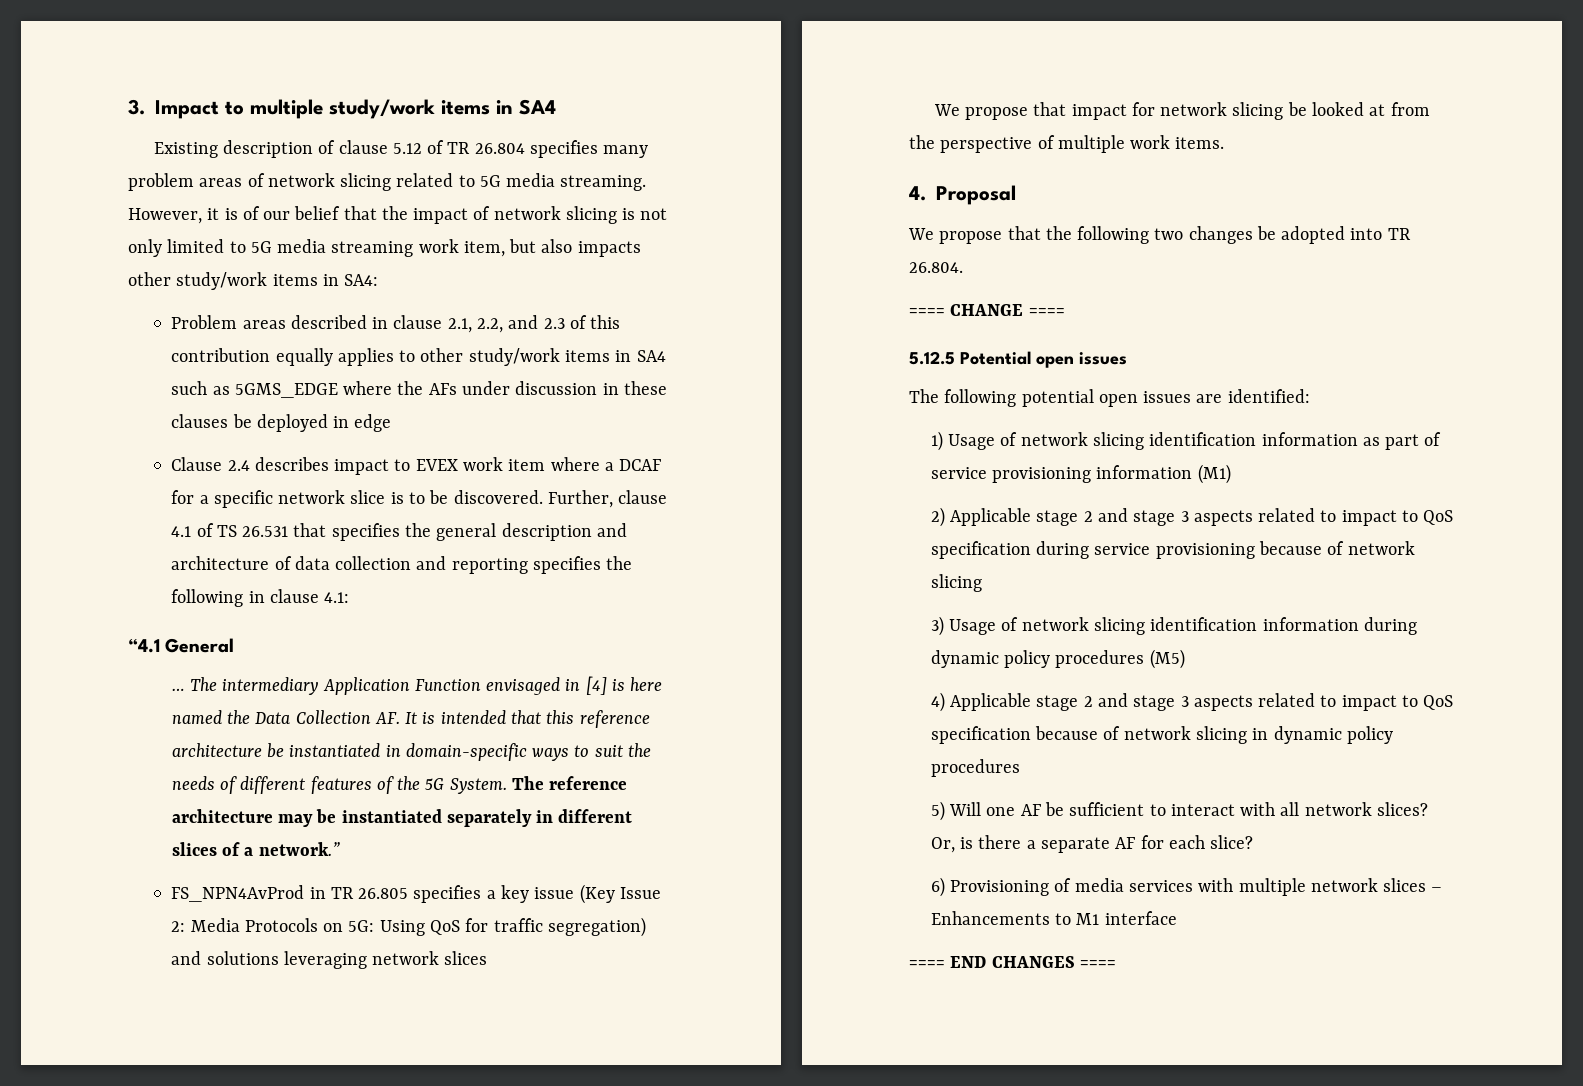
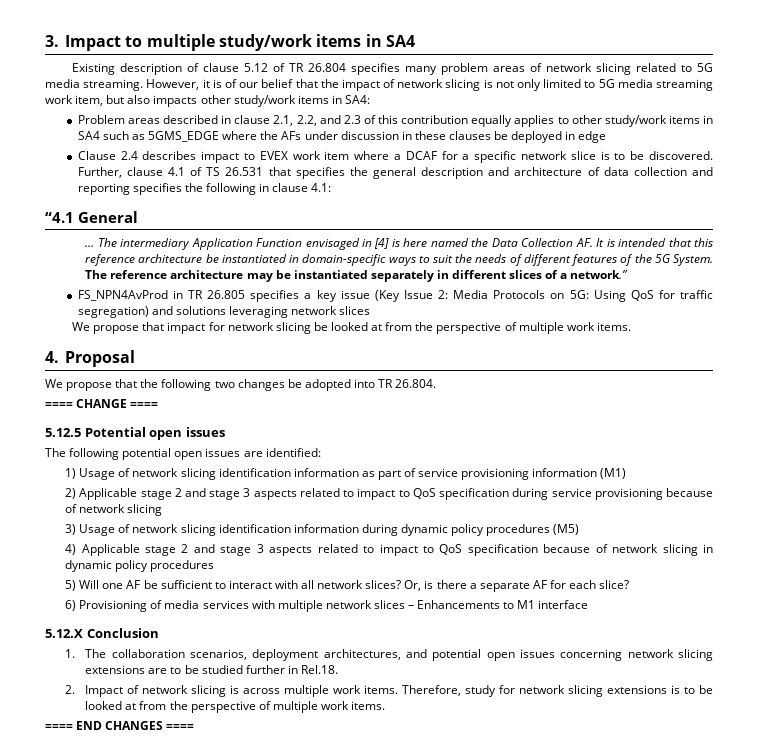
(1177, 918) none -> [45,628,159,638] [65,649,713,661] [85,665,338,674] [65,685,713,697] [85,701,386,713] // 5.12.X Conclusion // 1. The collaboration scenarios, deployment architectures, and potential open issues concerning network slicing extensions are to be studied further in Rel.18. // 2. Impact of network slicing is across multiple work items. Therefore, study for network slicing extensions is to be looked at from the perspective of multiple work items.

